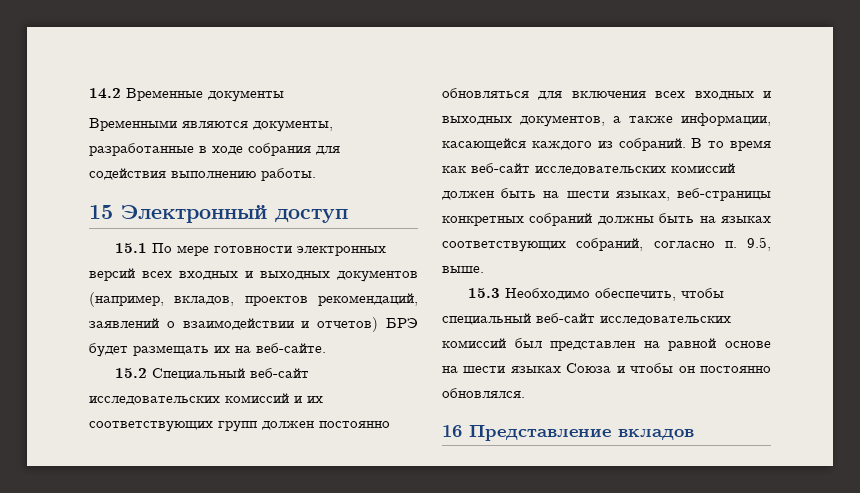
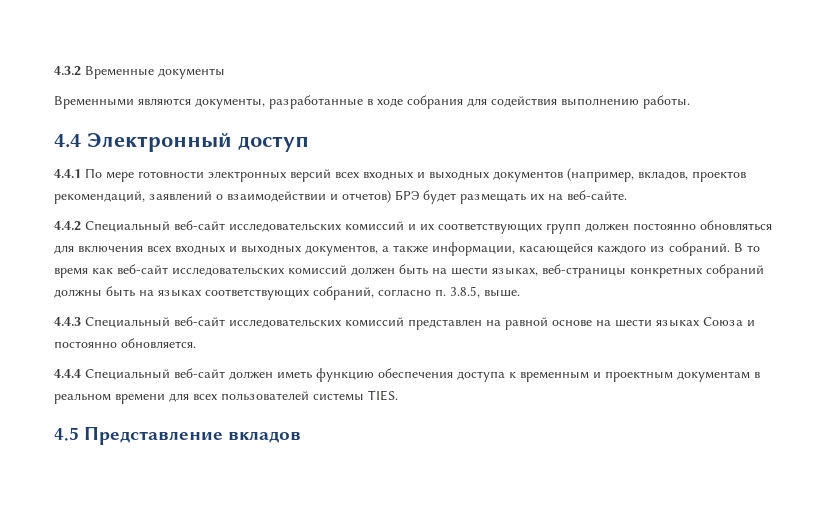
[89,88,121,99] 14.2 -> [54,66,81,76] 4.3.2
[89,205,113,219] 15 -> [54,134,81,148] 4.4
[114,243,147,253] 15.1 -> [54,169,81,178] 4.4.1
[114,368,147,378] 15.2 -> [54,221,81,231] 4.4.2
[747,237,771,251] 9.5, -> [450,286,480,298] 3.8.5,
[467,288,724,301] [442,313,731,325] [442,338,542,348] 15.3 Необходимо обеспечить, чтобы специальный веб-сайт исследовательских комиссий был -> [54,316,404,328] 4.4.3 Специальный веб-сайт исследовательских комиссий
[630,363,771,373] [442,388,525,398] [442,425,462,437] чтобы он постоянно обновлялся. // 16 -> [54,338,196,349] [54,368,760,382] [54,390,398,404] [54,427,79,441] постоянно обновляется. // 4.4.4 Специальный веб-сайт должен иметь функцию обеспечения доступа к временным и проектным документам в реальном времени для всех пользователей системы TIES. // 4.5

